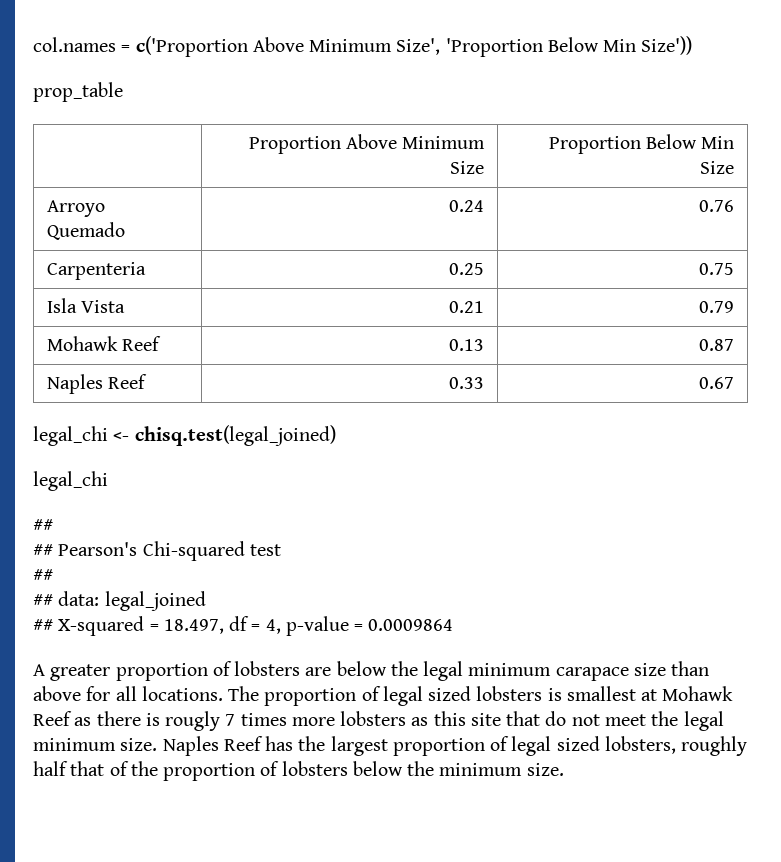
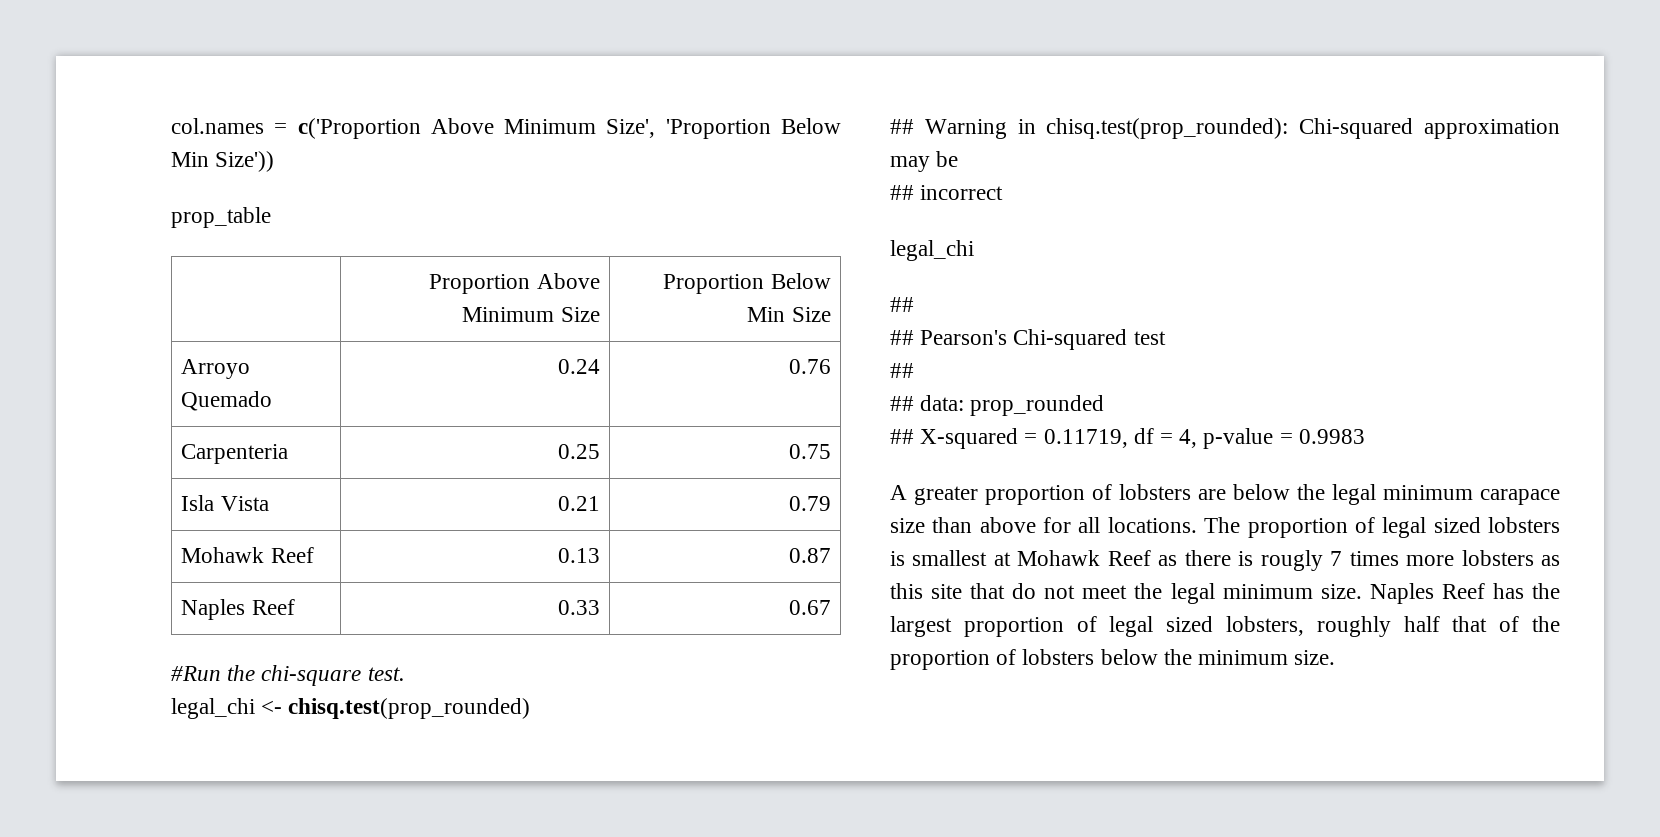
[33,425,336,446] legal_chi <- chisq.test(legal_joined) -> [171,665,405,686] [171,698,531,719] [890,118,1560,139] [890,151,959,172] [890,185,1004,200] #Run the chi-square test. // legal_chi <- chisq.test(prop_rounded) // ## Warning in chisq.test(prop_rounded): Chi-squared approximation may be // ## incorrect
[104,591,206,611] legal_joined -> [970,395,1105,416] prop_rounded
[163,619,224,634] 18.497, -> [1043,429,1128,448] 0.11719,
[368,619,454,631] 0.0009864 -> [1298,429,1365,444] 0.9983

